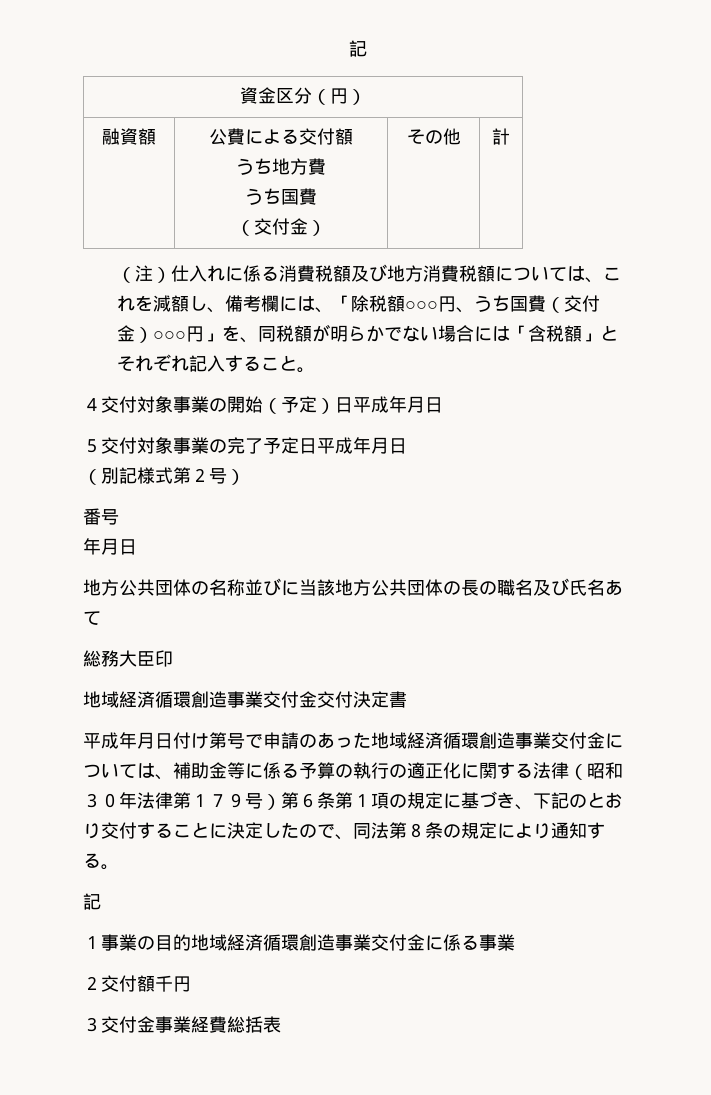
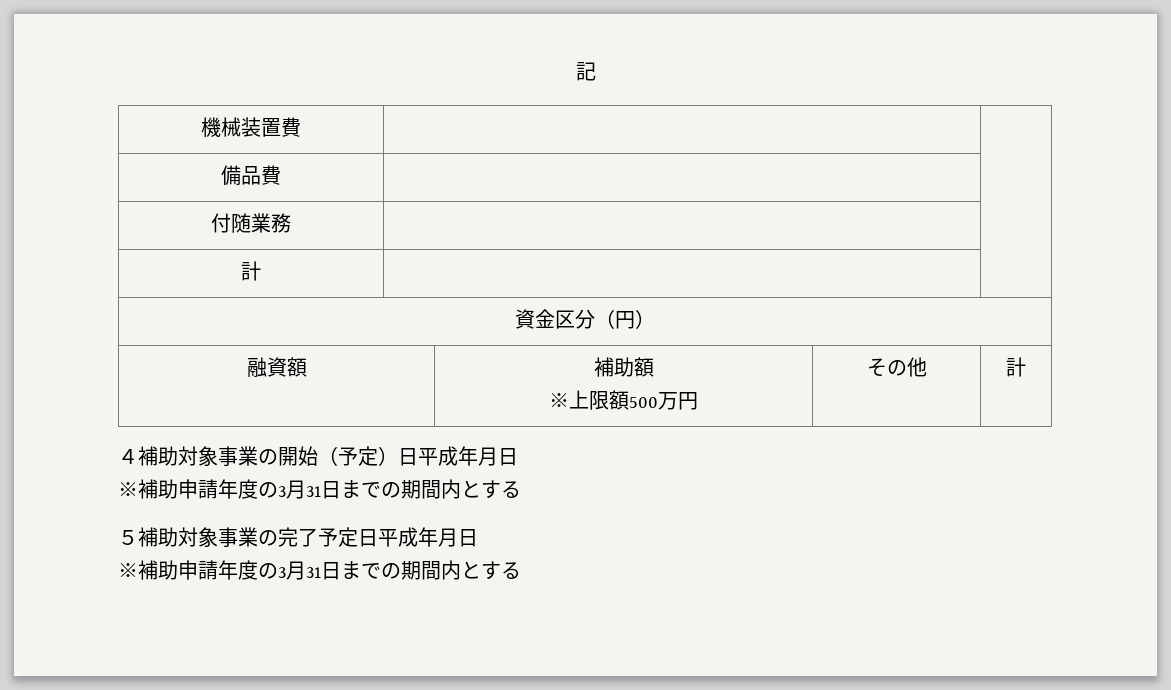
[348,40,367,57] 記 -> [575,62,596,81] [201,117,301,137] [221,165,281,186] [211,213,291,233] [241,261,261,281] 記 // 機械装置費 | | // 備品費 | | // 付随業務 | | // 計 | |
[209,128,353,145] [236,158,326,175] [245,188,317,205] [236,218,326,236] [406,128,461,145] [492,128,510,145] [116,264,621,283] [116,295,600,313] [116,324,618,343] [116,354,315,373] 公費による交付額 // うち地方費 // うち国費 // （交付金） | その他 | 計 // （注）仕入れに係る消費税額及び地方消費税額については、これを減額し、備考欄には、「除税額○○○円、うち国費（交付金）○○○円」を、同税額が明らかでない場合には「含税額」とそれぞれ記入すること。 -> [593,357,654,377] [549,390,698,410] [866,357,927,377] [1006,357,1026,377] 補助額 // ※上限額500万円 | その他 | 計
[101,396,137,413] 交付 -> [138,446,178,466] 補助
(443, 405) none -> [118,479,521,499] // ※補助申請年度の3月31日までの期間内とする
[101,437,137,454] 交付 -> [138,527,178,547] 補助
[83,467,245,485] [83,508,119,525] [83,538,137,555] [83,578,623,596] [83,611,101,625] [83,650,173,667] [83,691,407,708] [83,732,623,749] [83,762,623,780] [83,791,623,810] [83,822,605,840] [83,853,119,870] [83,893,101,910] [83,934,515,951] [83,975,191,992] [83,1016,281,1033] （別記様式第２号） // 番号 // 年月日 // 地方公共団体の名称並びに当該地方公共団体の長の職名及び氏名あて // 総務大臣印 // 地域経済循環創造事業交付金交付決定書 // 平成年月日付け第号で申請のあった地域経済循環創造事業交付金については、補助金等に係る予算の執行の適正化に関する法律（昭和３０年法律第１７９号）第６条第１項の規定に基づき、下記のとおり交付することに決定したので、同法第８条の規定により通知する。 // 記 // １事業の目的地域経済循環創造事業交付金に係る事業 // ２交付額千円 // ３交付金事業経費総括表 -> [118,560,521,580] ※補助申請年度の3月31日までの期間内とする

